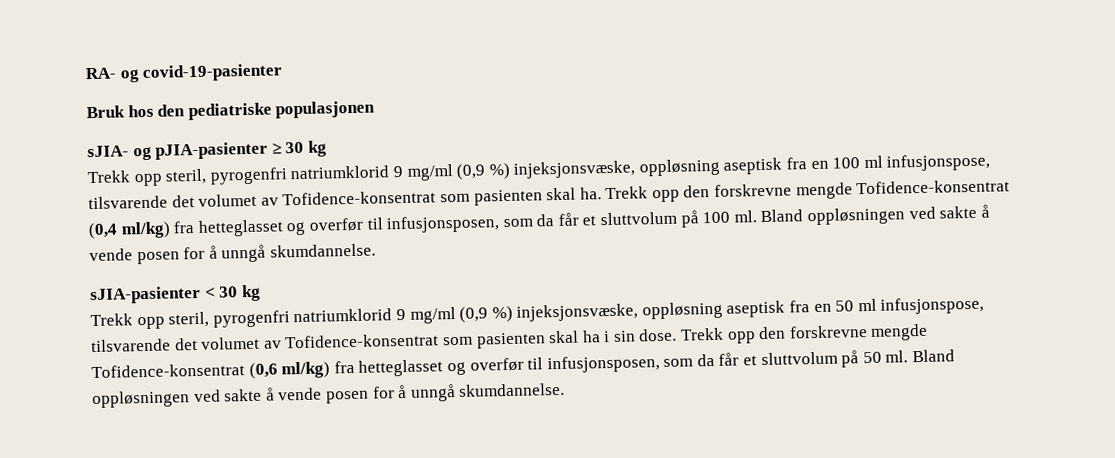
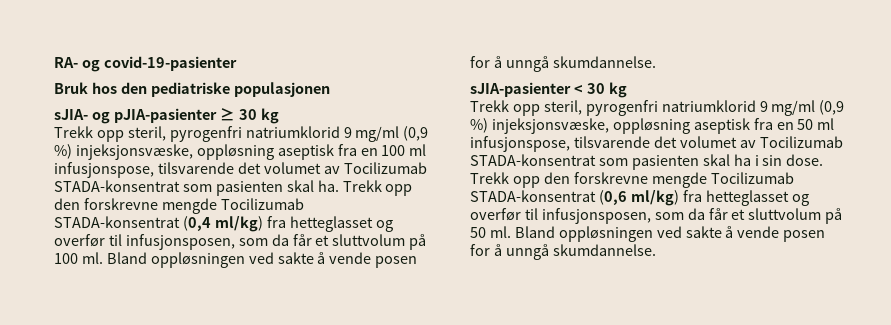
[282,190,437,206] Tofidence-konsentrat -> [343,162,427,174] [54,180,180,192] Tocilizumab STADA-konsentrat
[856,179,1011,195] Tofidence-konsentrat -> [220,198,304,210] [54,216,180,228] Tocilizumab STADA-konsentrat
[285,333,440,349] Tofidence-konsentrat -> [759,136,843,148] [470,154,596,166] Tocilizumab STADA-konsentrat
[91,363,245,379] Tofidence-konsentrat -> [710,172,794,184] [470,190,596,202] Tocilizumab STADA-konsentrat

